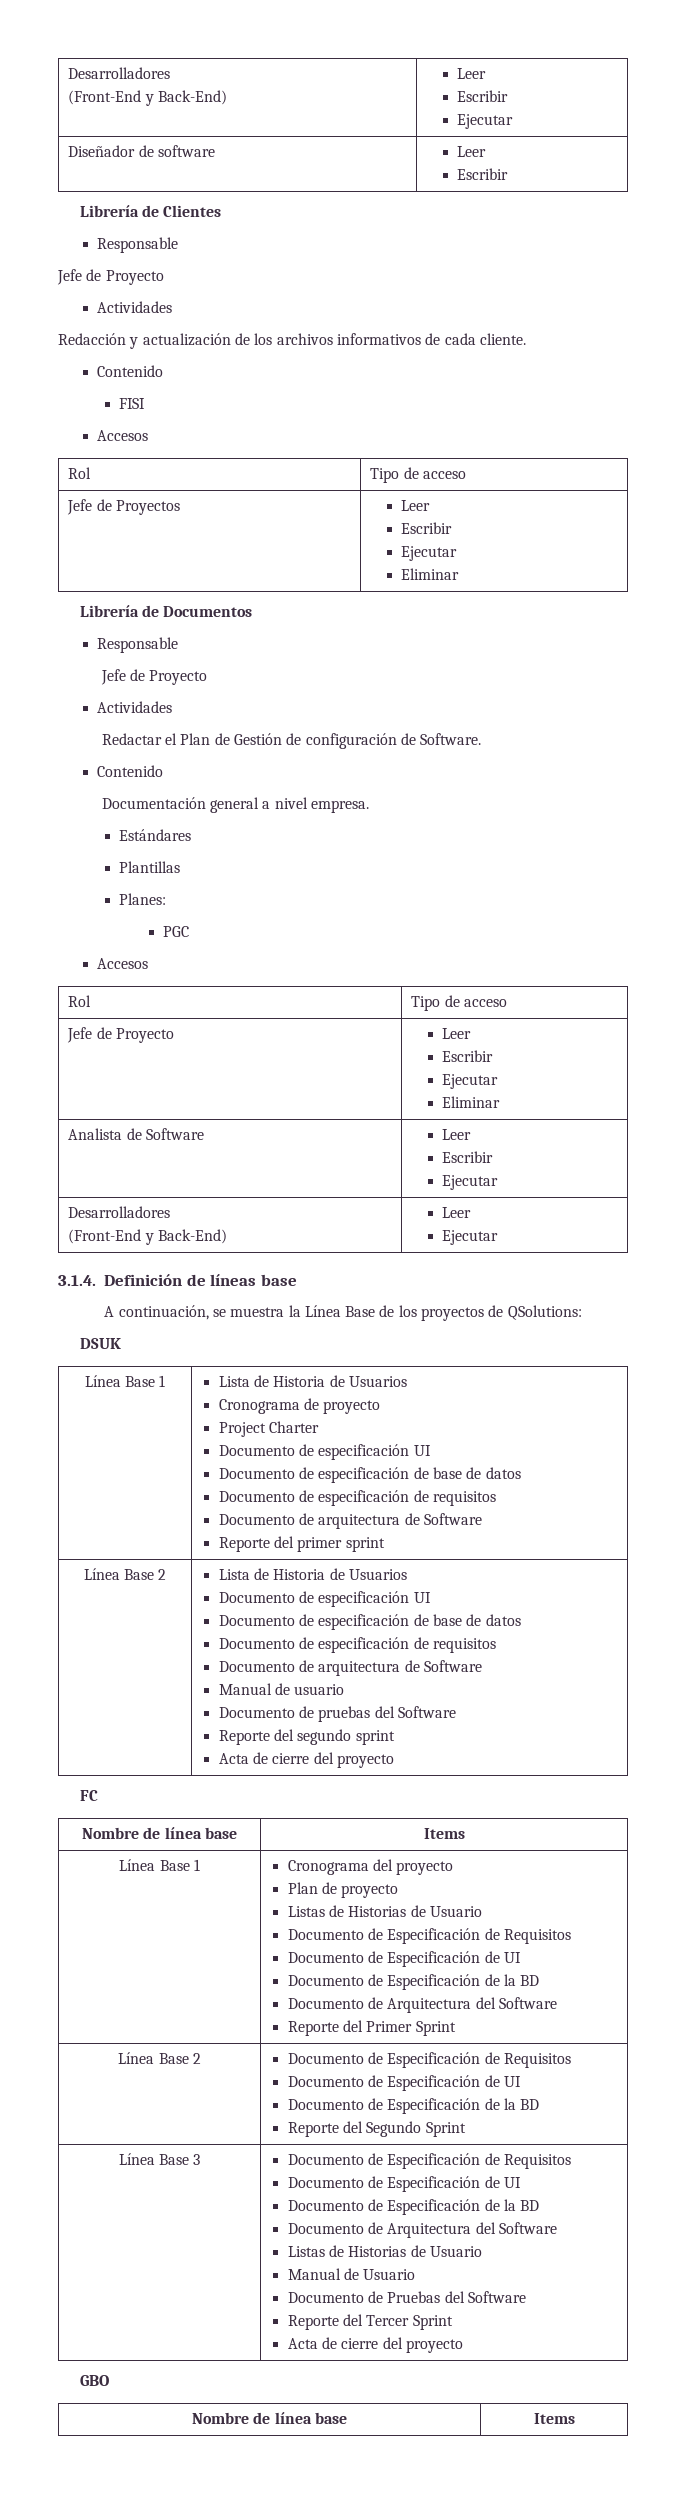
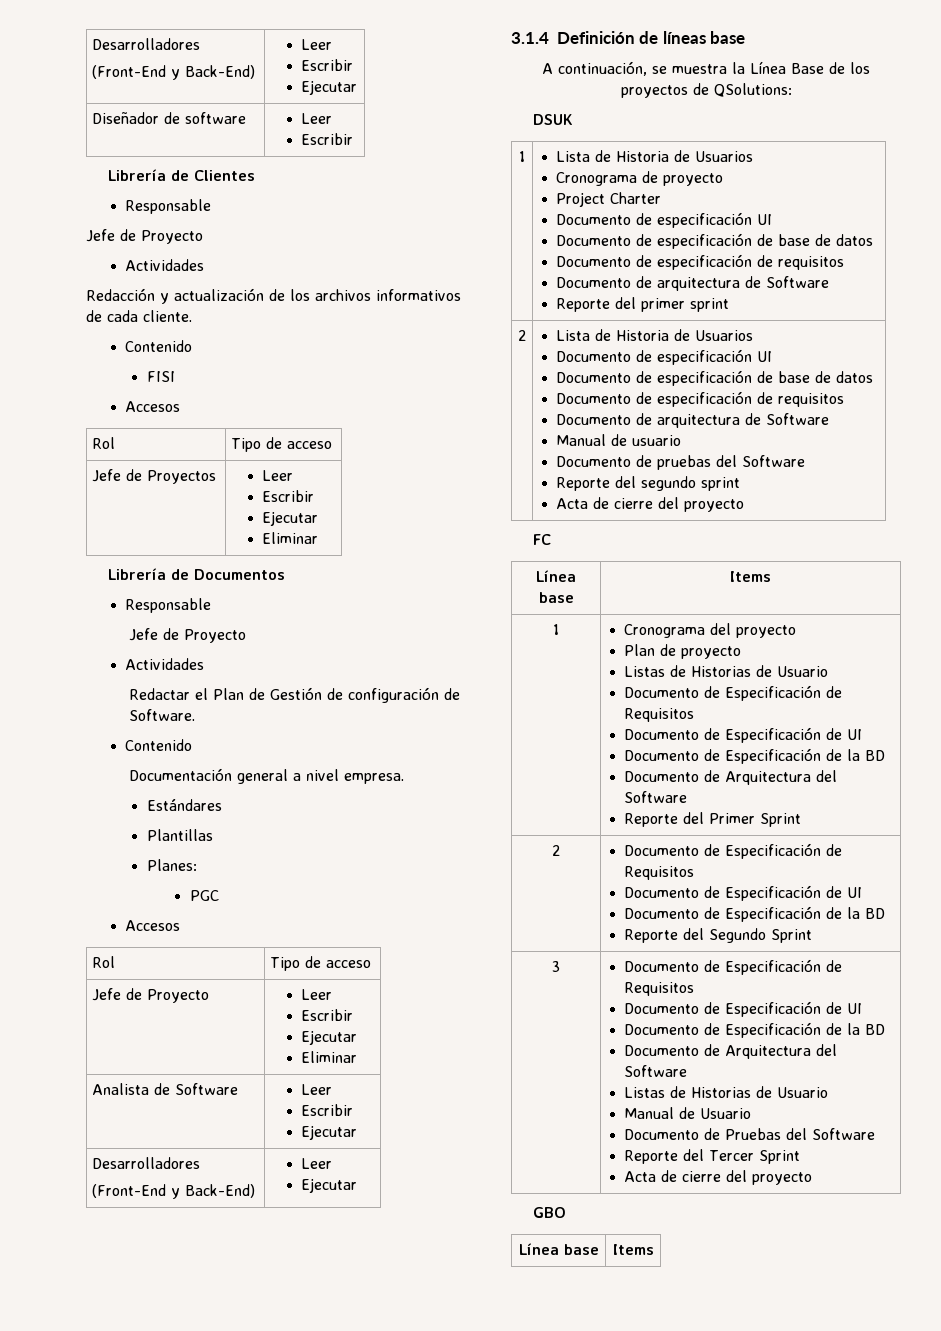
[58,1275,96,1286] 3.1.4. -> [511,32,549,44] 3.1.4
[84,1375,155,1387] Línea Base -> (573, 119) none
[83,1568,154,1580] Línea Base -> (730, 305) none
[82,1827,202,1839] Nombre de línea -> [536,570,576,582] Línea
[119,1859,190,1871] Línea Base -> (771, 576) none
[118,2052,189,2064] Línea Base -> (802, 820) none
[118,2153,189,2165] Línea Base -> (813, 936) none
[192,2412,312,2424] Nombre de línea -> [518,1243,559,1255] Línea

